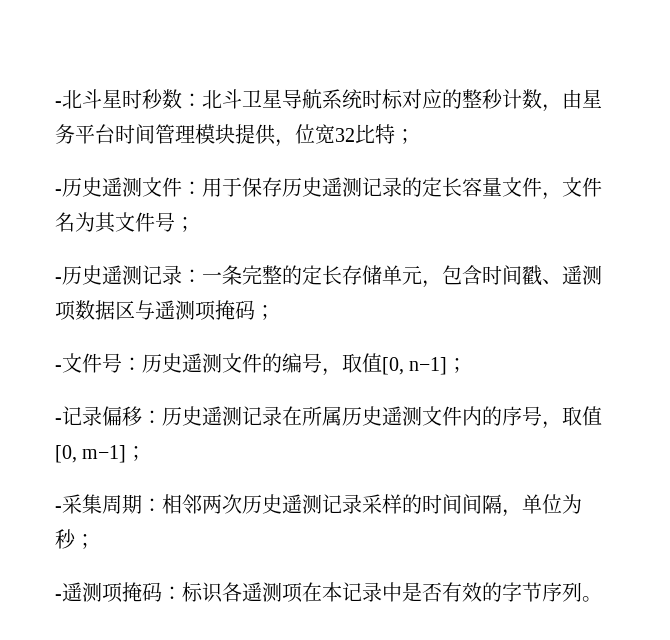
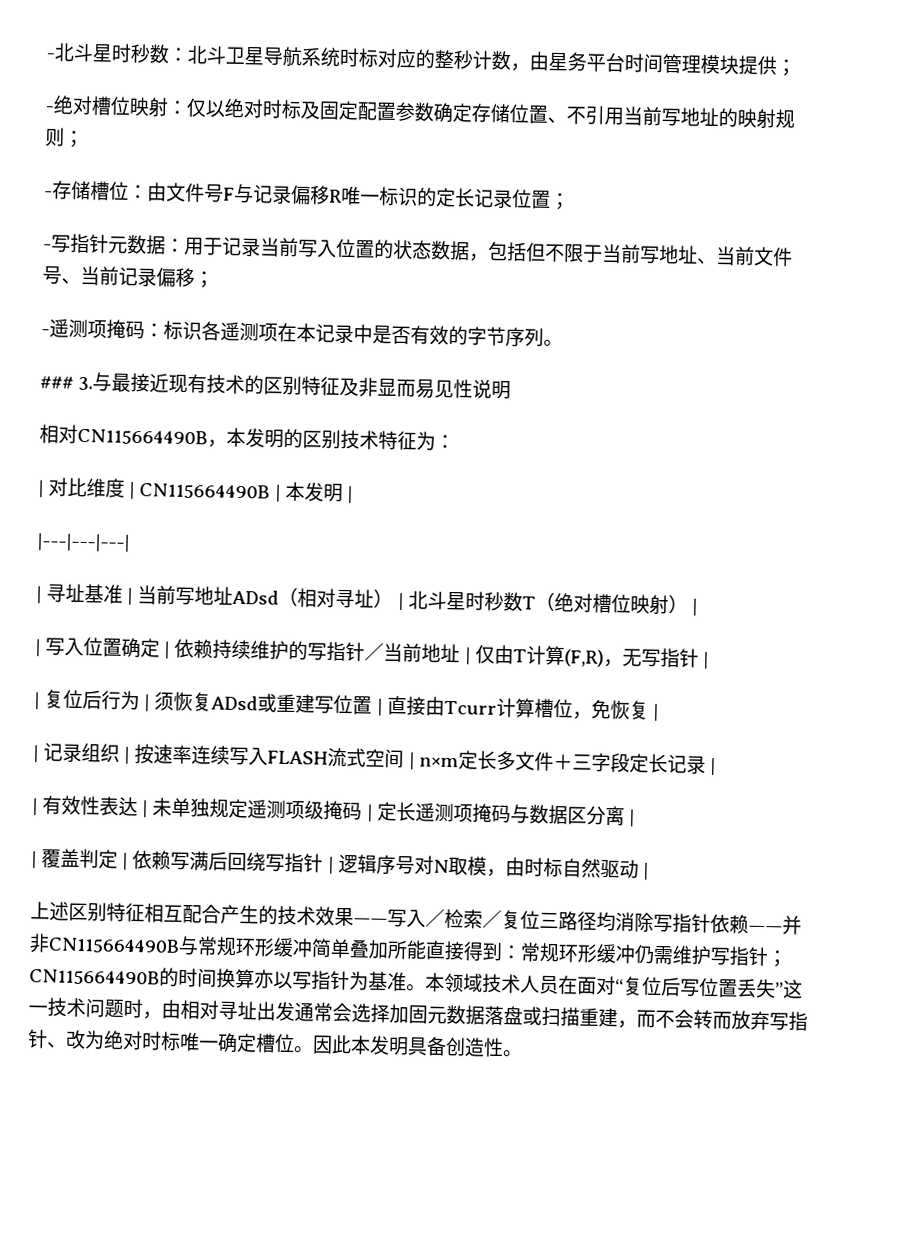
[275,124,415,147] [55,177,602,200] [55,212,195,233] [55,265,602,288] [55,300,275,321] [55,353,468,376] [55,406,602,429] [55,445,147,463] [55,494,582,517] [55,529,76,549] ，位宽32比特； // -历史遥测文件：用于保存历史遥测记录的定长容量文件，文件名为其文件号； // -历史遥测记录：一条完整的定长存储单元，包含时间戳、遥测项数据区与遥测项掩码； // -文件号：历史遥测文件的编号，取值[0, n−1]； // -记录偏移：历史遥测记录在所属历史遥测文件内的序号，取值[0, m−1]； // -采集周期：相邻两次历史遥测记录采样的时间间隔，单位为秒 -> [776,59,796,77] [45,95,795,129] [45,127,84,148] [44,180,570,211] [43,233,793,267] [42,265,195,288] ； // -绝对槽位映射：仅以绝对时标及固定配置参数确定存储位置、不引用当前写地址的映射规则； // -存储槽位：由文件号F与记录偏移R唯一标识的定长记录位置； // -写指针元数据：用于记录当前写入位置的状态数据，包括但不限于当前写地址、当前文件号、当前记录偏移
(602, 599) none -> [40,372,512,400] [39,424,455,451] [38,477,353,504] [37,533,130,552] [36,583,698,616] [35,637,709,669] [34,689,659,721] [33,742,716,776] [32,795,635,827] [31,848,649,880] [30,901,802,935] [29,933,787,968] [29,967,803,999] [28,997,808,1031] [27,1029,522,1058] // ### 3.与最接近现有技术的区别特征及非显而易见性说明 // 相对CN115664490B，本发明的区别技术特征为： // | 对比维度 | CN115664490B | 本发明 | // |---|---|---| // | 寻址基准 | 当前写地址ADsd（相对寻址） | 北斗星时秒数T（绝对槽位映射） | // | 写入位置确定 | 依赖持续维护的写指针／当前地址 | 仅由T计算(F,R)，无写指针 | // | 复位后行为 | 须恢复ADsd或重建写位置 | 直接由Tcurr计算槽位，免恢复 | // | 记录组织 | 按速率连续写入FLASH流式空间 | n×m定长多文件＋三字段定长记录 | // | 有效性表达 | 未单独规定遥测项级掩码 | 定长遥测项掩码与数据区分离 | // | 覆盖判定 | 依赖写满后回绕写指针 | 逻辑序号对N取模，由时标自然驱动 | // 上述区别特征相互配合产生的技术效果——写入／检索／复位三路径均消除写指针依赖——并非CN115664490B与常规环形缓冲简单叠加所能直接得到：常规环形缓冲仍需维护写指针；CN115664490B的时间换算亦以写指针为基准。本领域技术人员在面对“复位后写位置丢失”这一技术问题时，由相对寻址出发通常会选择加固元数据落盘或扫描重建，而不会转而放弃写指针、改为绝对时标唯一确定槽位。因此本发明具备创造性。

